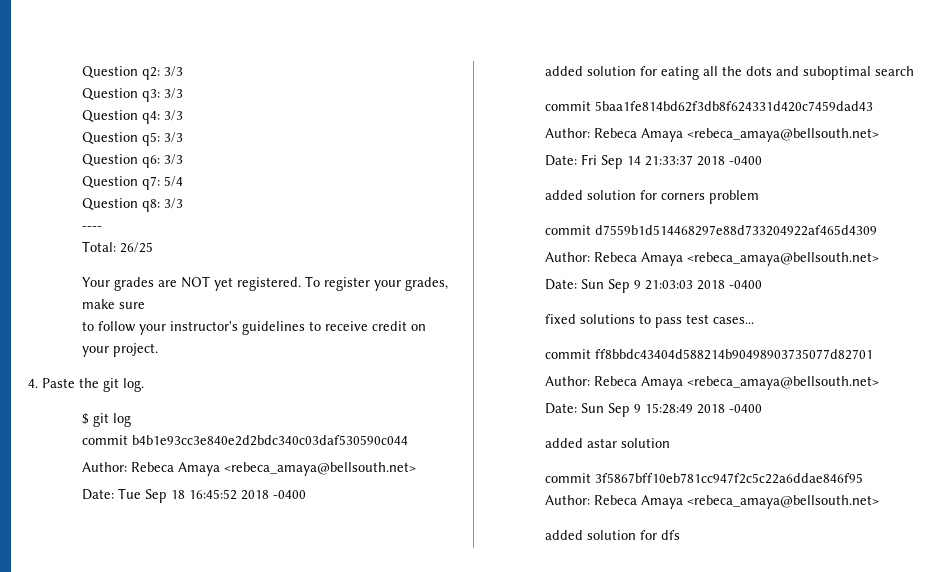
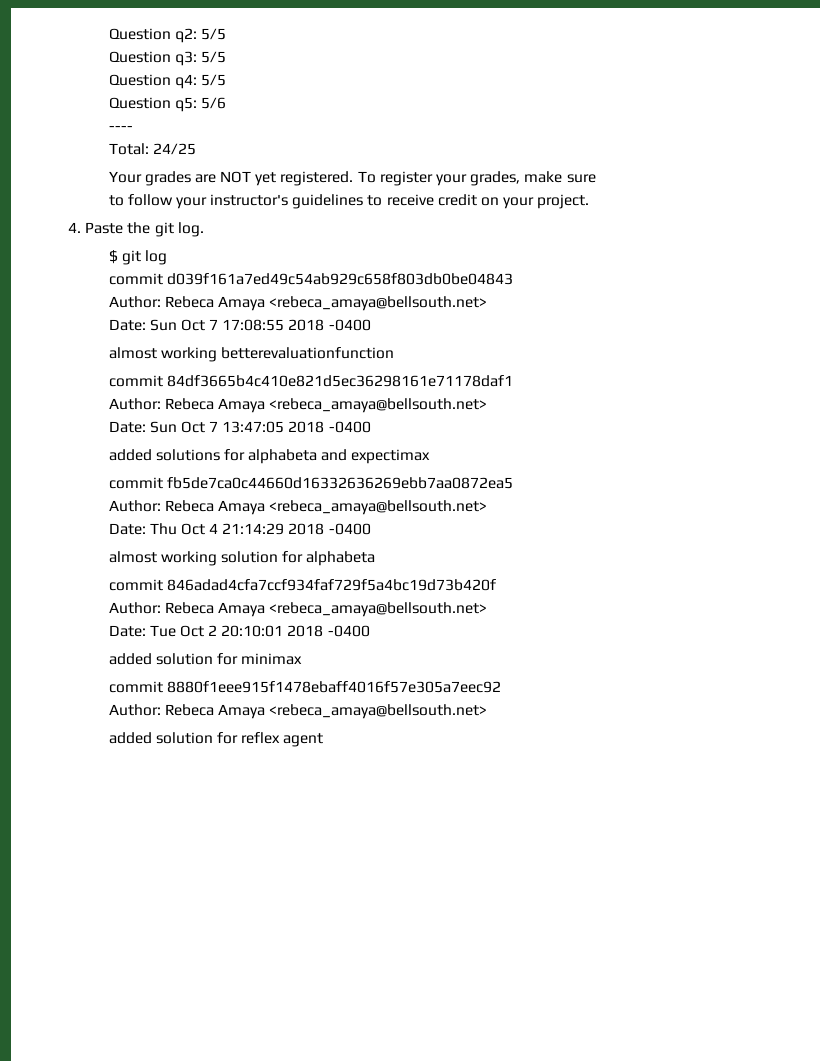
[164,66,184,77] 3/3 -> [200,28,226,40] 5/5
[164,88,184,99] 3/3 -> [200,51,226,63] 5/5
[164,110,184,121] 3/3 -> [200,74,226,86] 5/5
[164,132,184,143] [82,154,184,168] [82,176,184,190] [82,198,184,212] 3/3 // Question q6: 3/3 // Question q7: 5/4 // Question q8: 3/3 -> [200,97,226,109] 5/6
[120,242,154,253] 26/25 -> [152,143,196,155] 24/25
[132,435,409,446] b4b1e93cc3e840e2d2bdc340c03daf530590c044 -> [166,273,513,285] [108,296,488,311] [108,319,371,331] [108,347,394,362] [108,375,513,387] [108,398,488,413] [108,421,371,433] [108,449,431,464] [108,477,513,489] [108,500,488,515] [108,523,371,535] [108,551,376,566] [108,579,496,591] d039f161a7ed49c54ab929c658f803db0be04843 // Author: Rebeca Amaya <rebeca_amaya@bellsouth.net> // Date: Sun Oct 7 17:08:55 2018 -0400 // almost working betterevaluationfunction // commit 84df3665b4c410e821d5ec36298161e71178daf1 // Author: Rebeca Amaya <rebeca_amaya@bellsouth.net> // Date: Sun Oct 7 13:47:05 2018 -0400 // added solutions for alphabeta and expectimax // commit fb5de7ca0c44660d16332636269ebb7aa0872ea5 // Author: Rebeca Amaya <rebeca_amaya@bellsouth.net> // Date: Thu Oct 4 21:14:29 2018 -0400 // almost working solution for alphabeta // commit 846adad4cfa7ccf934faf729f5a4bc19d73b420f
[145,489,307,503] [545,66,915,80] [545,101,874,112] [545,128,880,142] [545,154,763,169] [545,190,760,204] [545,225,878,236] [545,252,880,266] [545,279,763,293] [545,314,755,328] [545,349,874,360] [545,376,880,390] [545,403,763,417] [545,438,671,448] [545,473,864,484] Sep 18 16:45:52 2018 -0400 // added solution for eating all the dots and suboptimal search // commit 5baa1fe814bd62f3db8f624331d420c7459dad43 // Author: Rebeca Amaya <rebeca_amaya@bellsouth.net> // Date: Fri Sep 14 21:33:37 2018 -0400 // added solution for corners problem // commit d7559b1d514468297e88d733204922af465d4309 // Author: Rebeca Amaya <rebeca_amaya@bellsouth.net> // Date: Sun Sep 9 21:03:03 2018 -0400 // fixed solutions to pass test cases... // commit ff8bbdc43404d588214b90498903735077d82701 // Author: Rebeca Amaya <rebeca_amaya@bellsouth.net> // Date: Sun Sep 9 15:28:49 2018 -0400 // added astar solution // commit 3f5867bff10eb781cc947f2c5c22a6ddae846f95 -> [179,625,370,637] [108,653,303,665] [108,681,501,693] Oct 2 20:10:01 2018 -0400 // added solution for minimax // commit 8880f1eee915f1478ebaff4016f57e305a7eec92
[661,530,681,540] dfs -> [241,732,324,747] reflex agent

